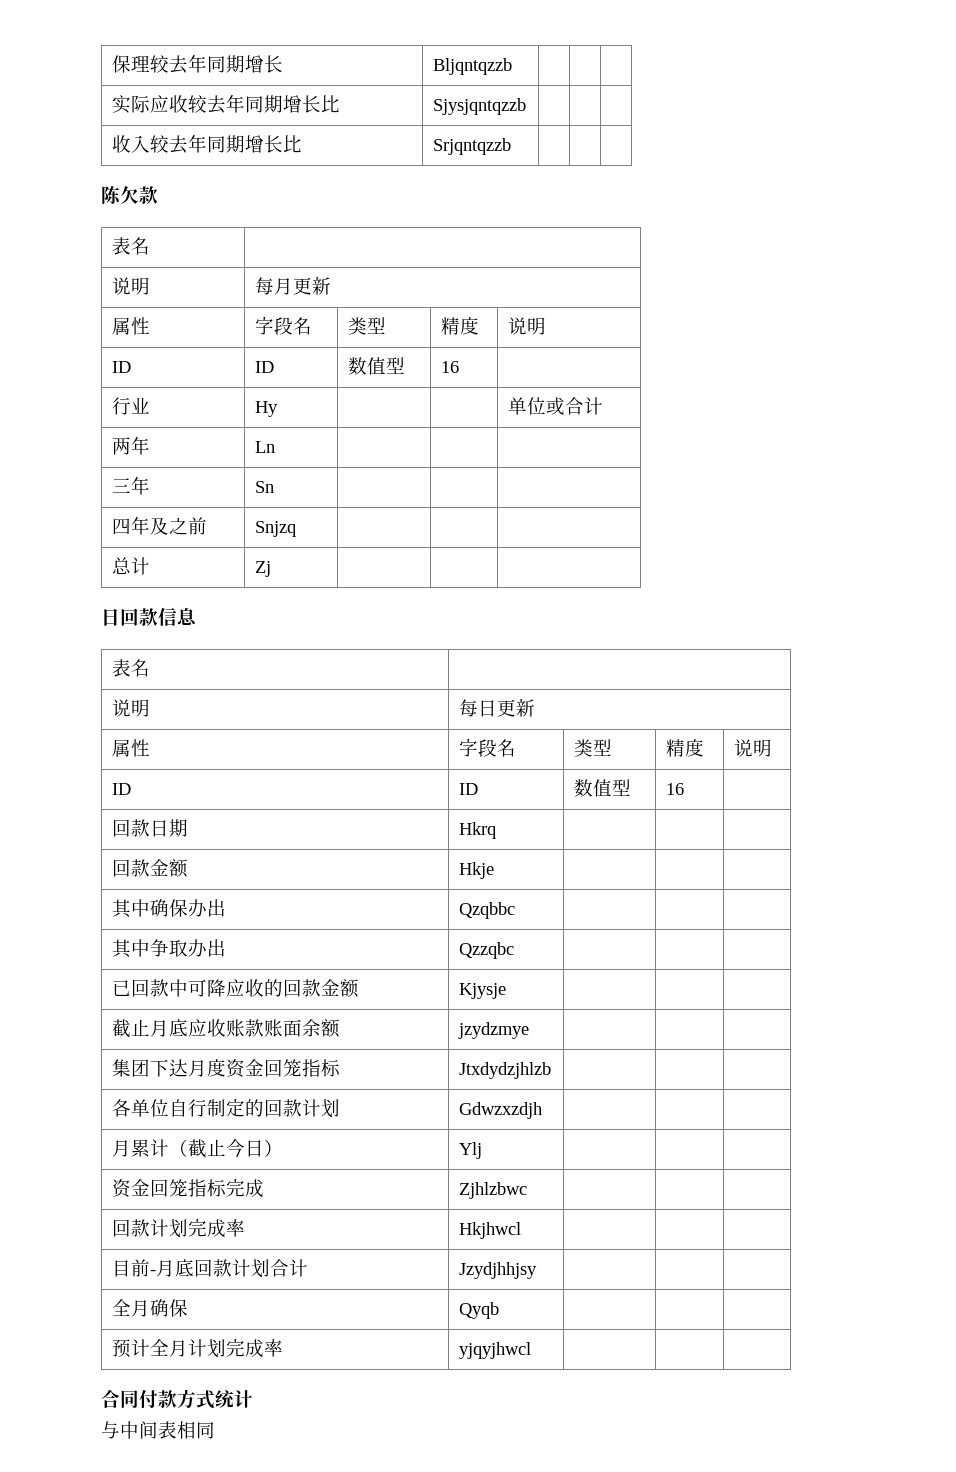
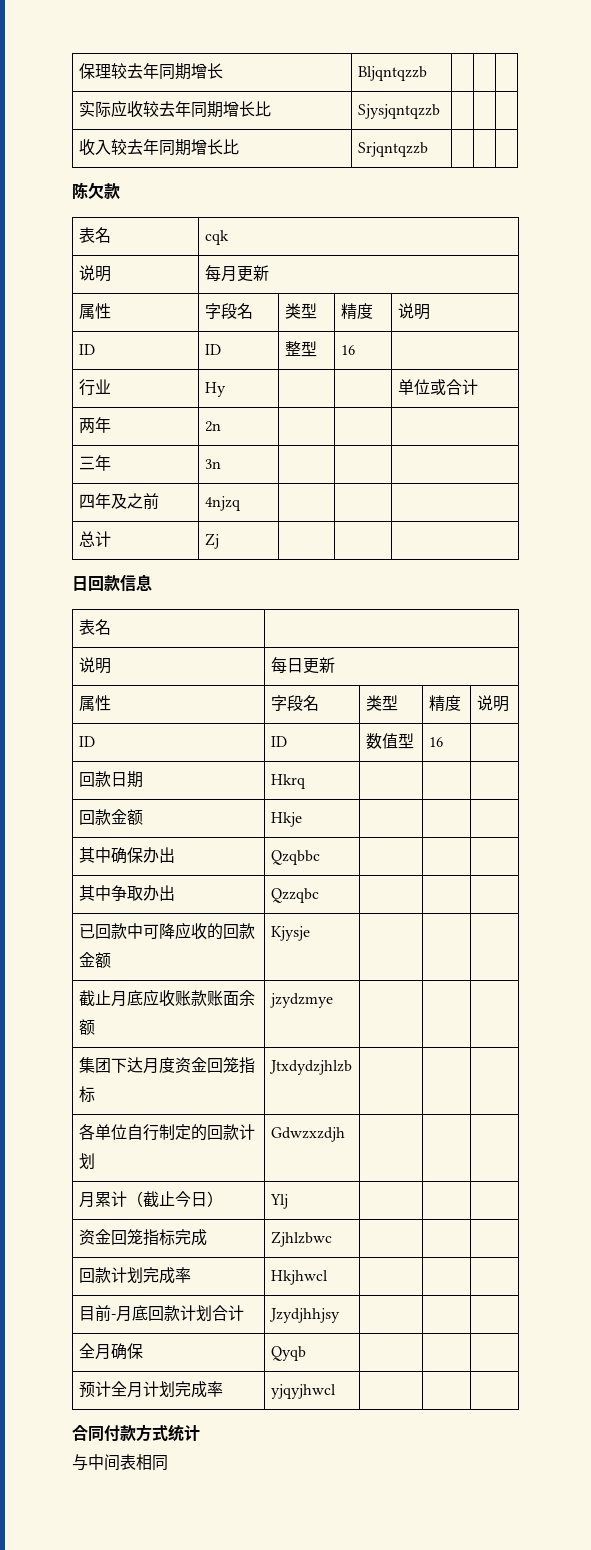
(150, 246) none -> [204,230,229,245] cqk
[347,357,386,375] 数值 -> [284,341,301,357] 整
[254,441,275,453] Ln -> [204,421,221,432] 2n
[254,481,274,493] Sn -> [204,459,221,469] 3n
[254,521,296,537] Snjzq -> [204,496,241,511] 4njzq

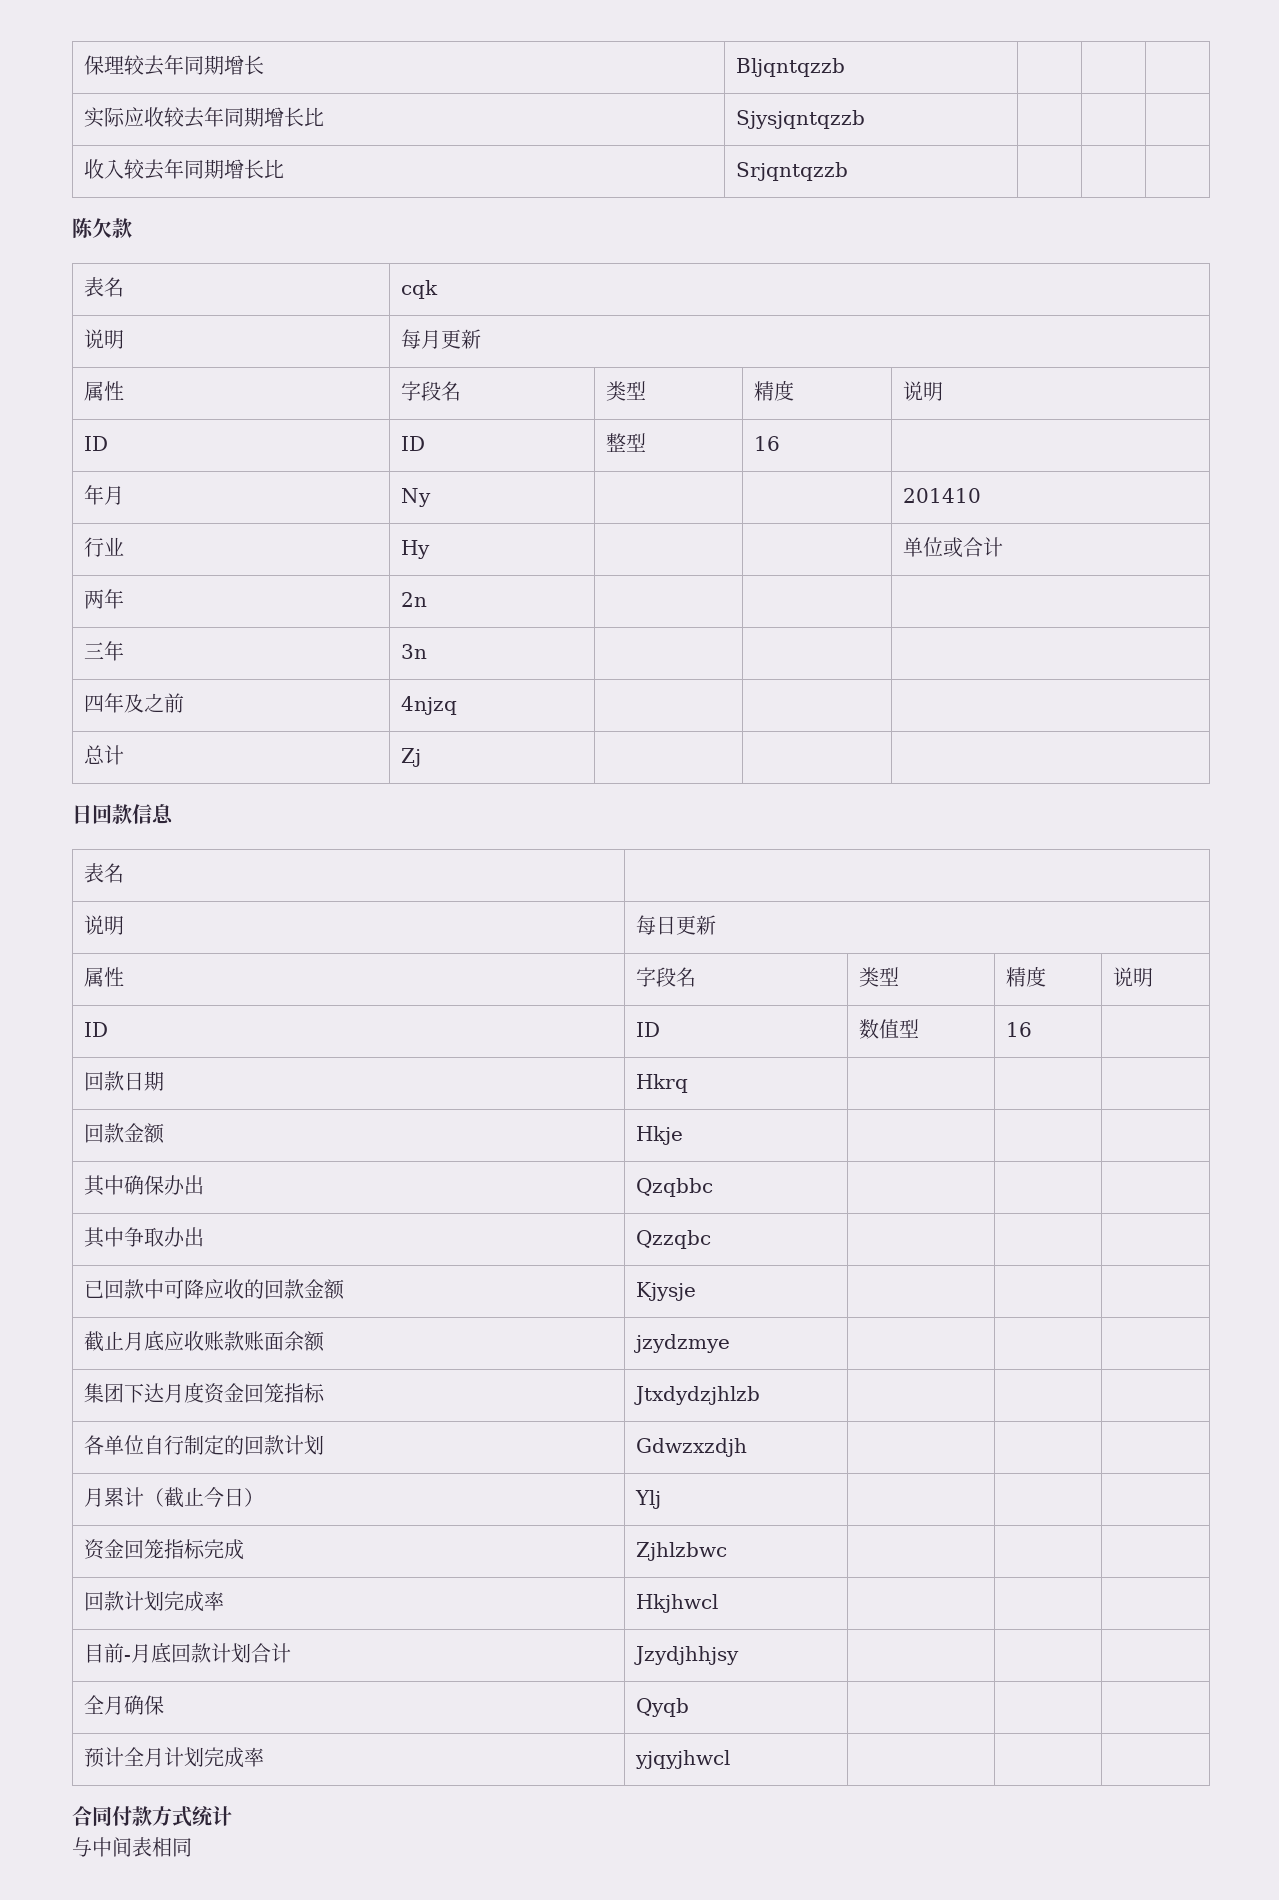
(355, 350) none -> [83,485,124,505] [400,488,431,507] [902,488,981,503] // 年月 | Ny | | | 201410

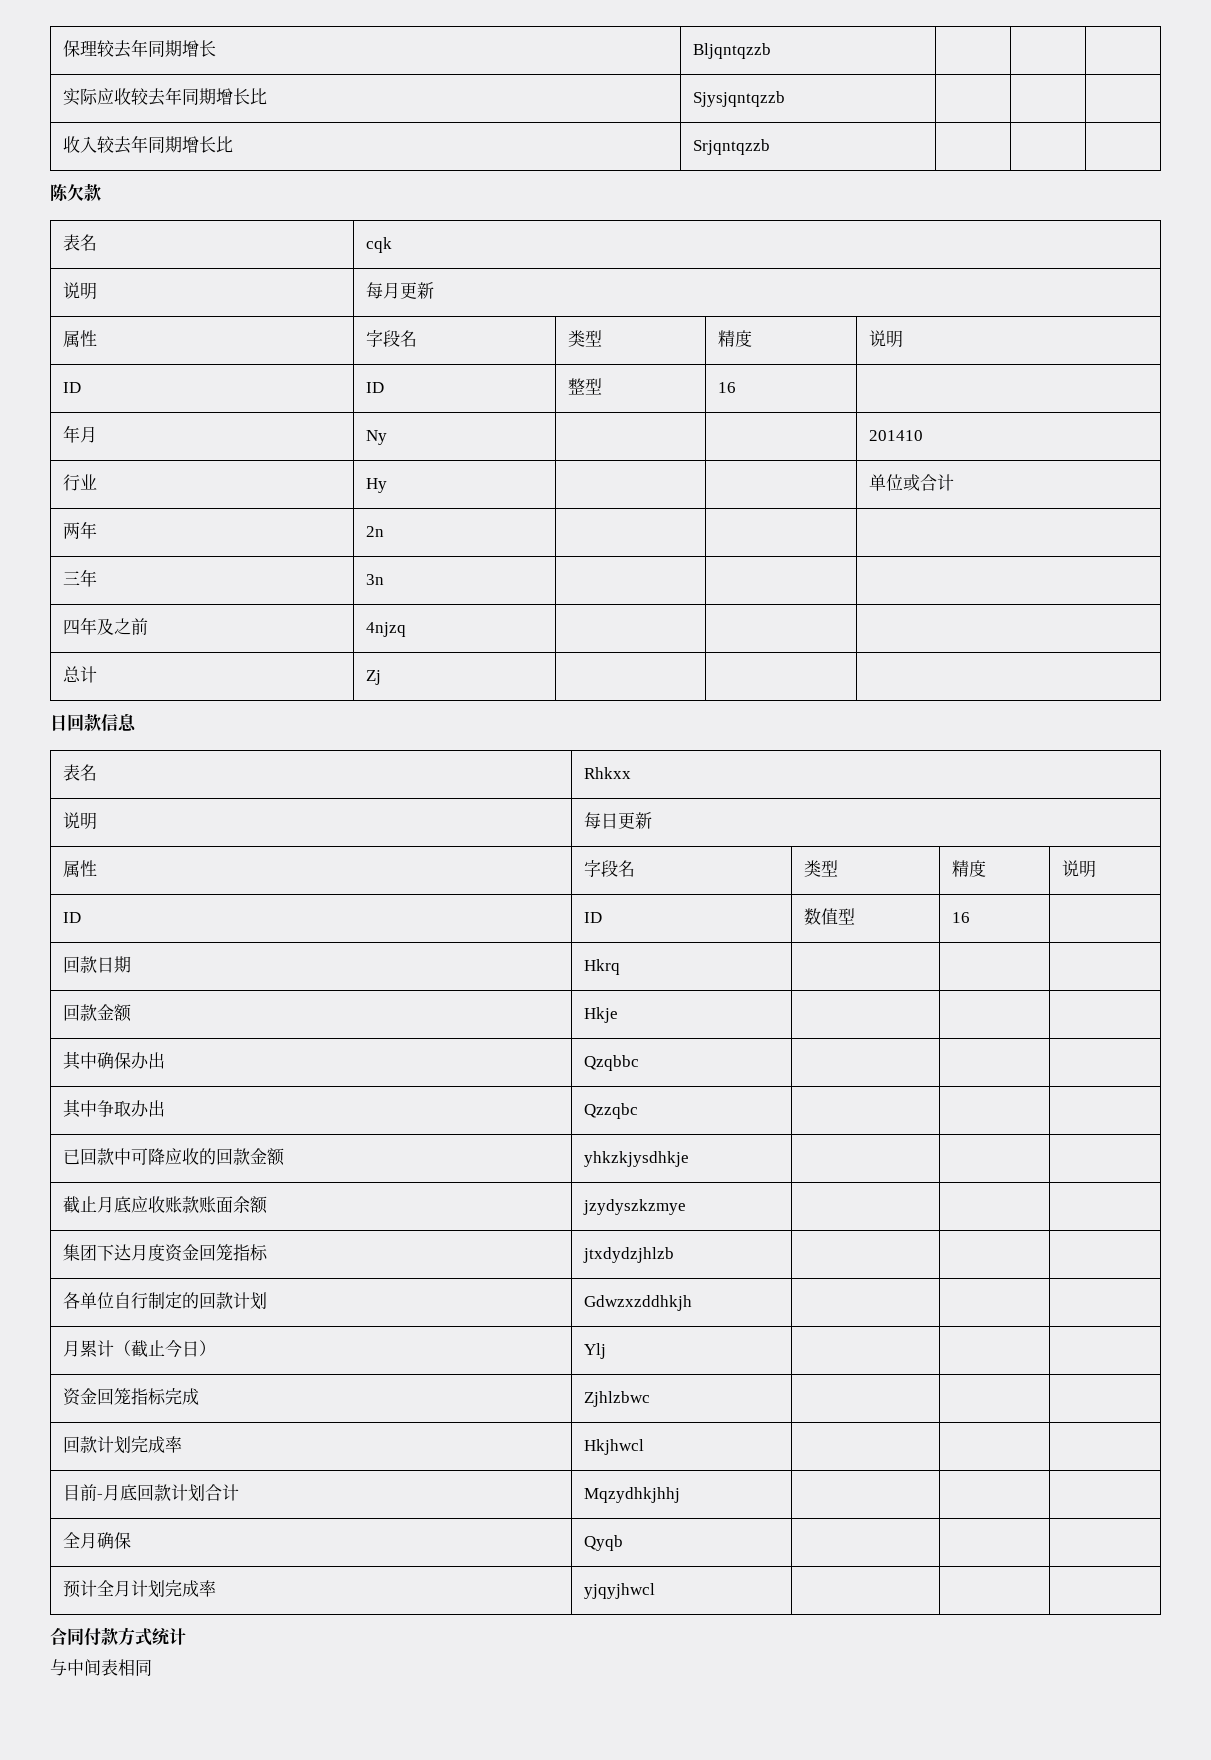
(124, 873) none -> [584,767,632,779] Rhkxx
[635,1282,696,1301] Kjysje -> [584,1151,690,1167] yhkzkjysdhkje
[633,1334,730,1353] jzydzmye -> [583,1199,687,1215] jzydyszkzmye
[633,1386,760,1405] Jtxdydzjhlzb -> [583,1247,675,1263] jtxdydzjhlzb
[635,1438,747,1457] Gdwzxzdjh -> [584,1295,693,1311] Gdwzxzddhkjh
[633,1646,739,1665] Jzydjhhjsy -> [584,1487,681,1503] Mqzydhkjhhj

